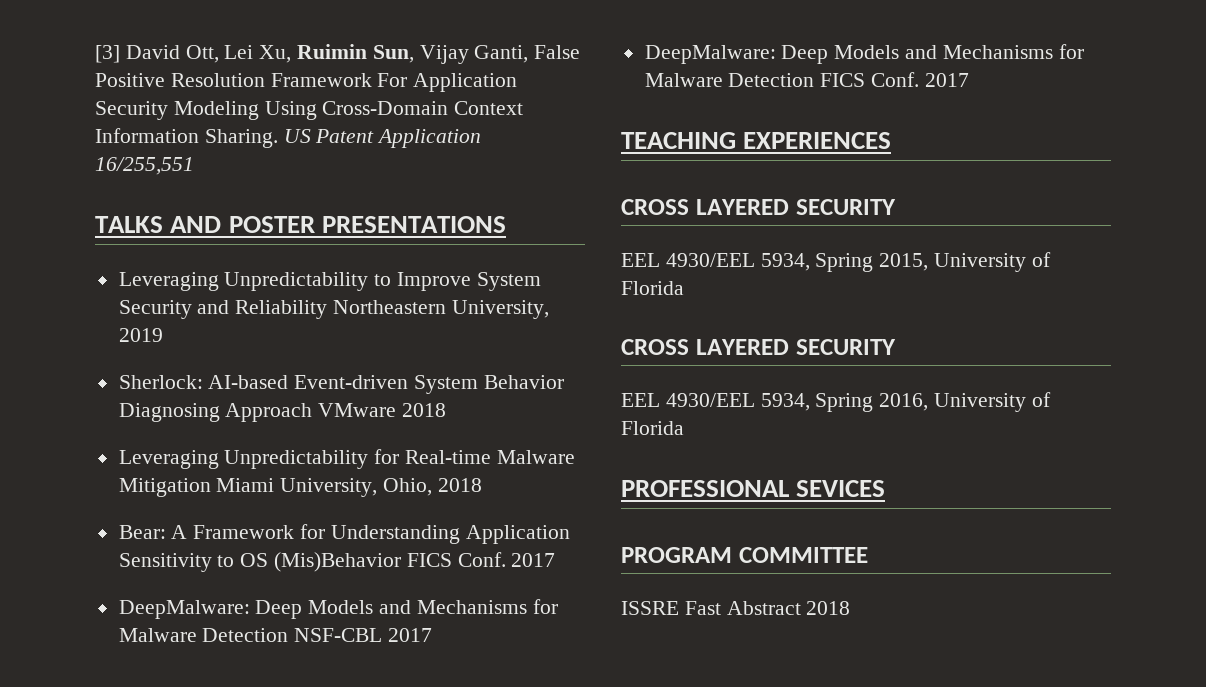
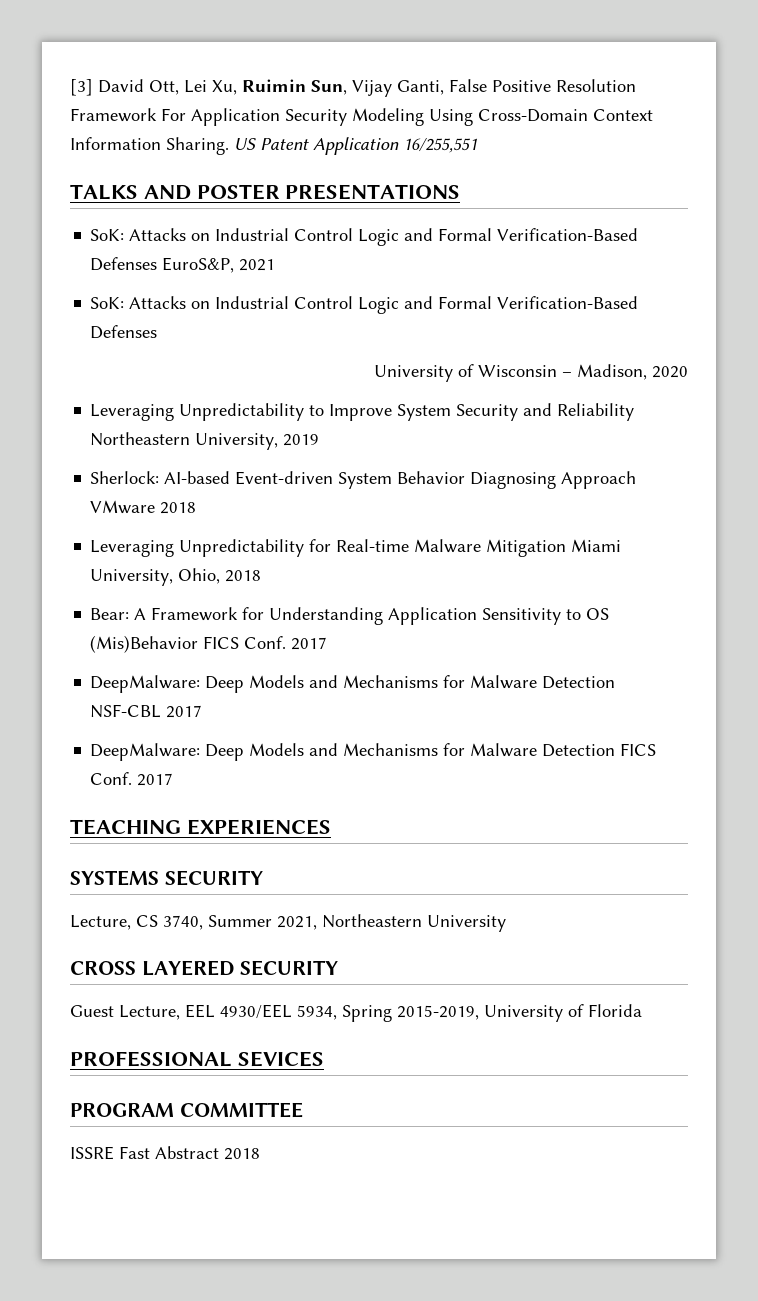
(506, 224) none -> [90,228,639,246] [90,257,276,273] [90,296,639,314] [90,325,158,339] [374,364,688,382] // SoK: Attacks on Industrial Control Logic and Formal Verification-Based Defenses EuroS&P, 2021 // SoK: Attacks on Industrial Control Logic and Formal Verification-Based Defenses // University of Wisconsin – Madison, 2020
[621,199,896,215] [621,252,1051,272] [621,281,684,295] [621,339,896,355] [621,393,929,412] CROSS LAYERED SECURITY // EEL 4930/EEL 5934, Spring 2015, University of Florida // CROSS LAYERED SECURITY // EEL 4930/EEL 5934, Spring 2016, -> [70,870,263,886] [70,914,506,932] [70,960,339,976] [70,1004,479,1022] SYSTEMS SECURITY // Lecture, CS 3740, Summer 2021, Northeastern University // CROSS LAYERED SECURITY // Guest Lecture, EEL 4930/EEL 5934, Spring 2015-2019,

